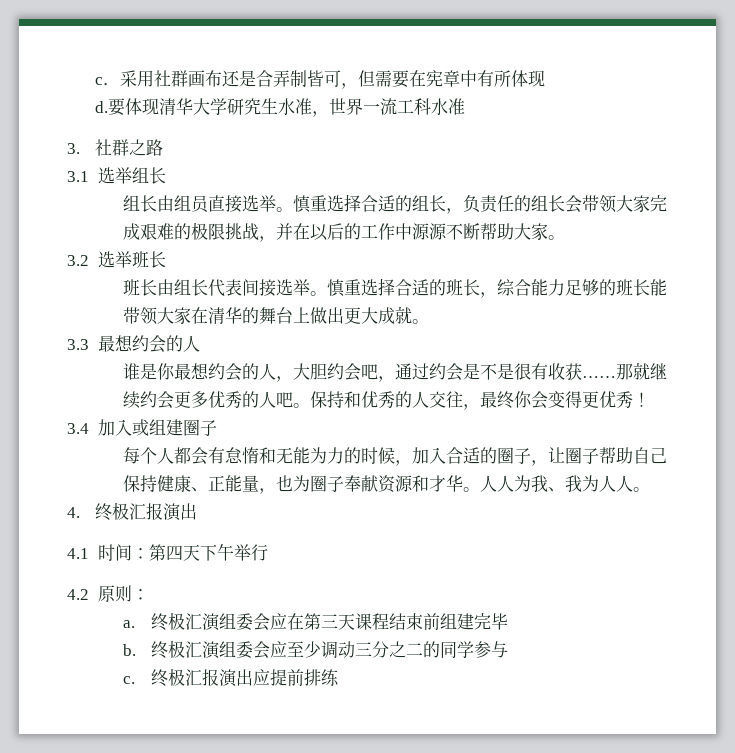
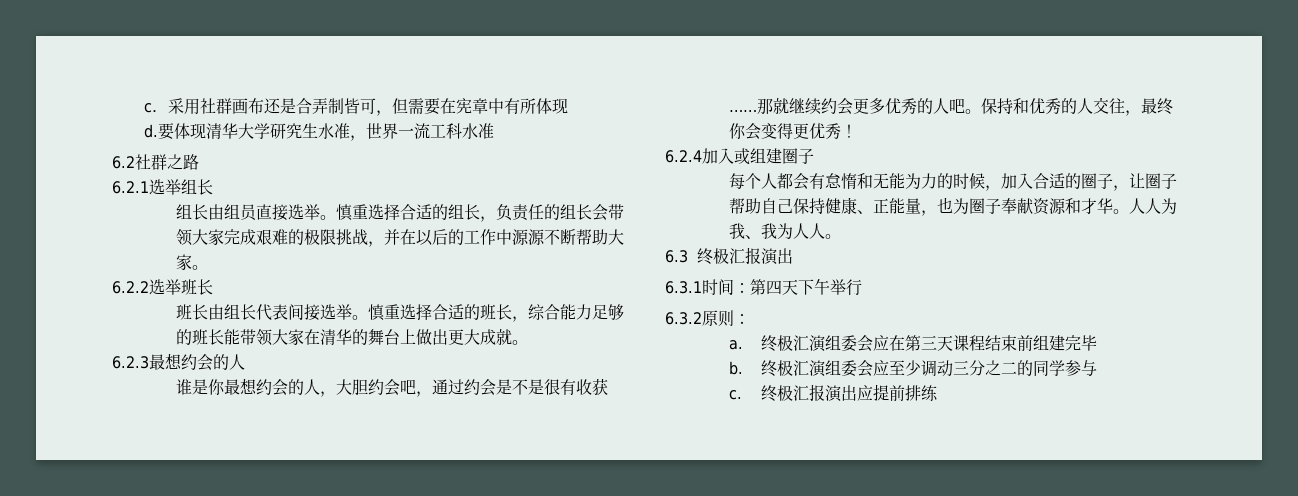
[67,143,80,154] 3. -> [112,156,135,169] 6.2
[67,171,89,182] 3.1 -> [112,181,149,194] 6.2.1
[67,255,89,266] 3.2 -> [112,281,149,294] 6.2.2
[67,339,89,350] 3.3 -> [112,356,149,369] 6.2.3
[67,423,89,434] 3.4 -> [665,150,702,163] 6.2.4
[67,507,80,518] 4. -> [665,250,688,263] 6.3
[67,548,89,559] 4.1 -> [665,281,702,294] 6.3.1
[67,589,89,600] 4.2 -> [665,312,702,325] 6.3.2

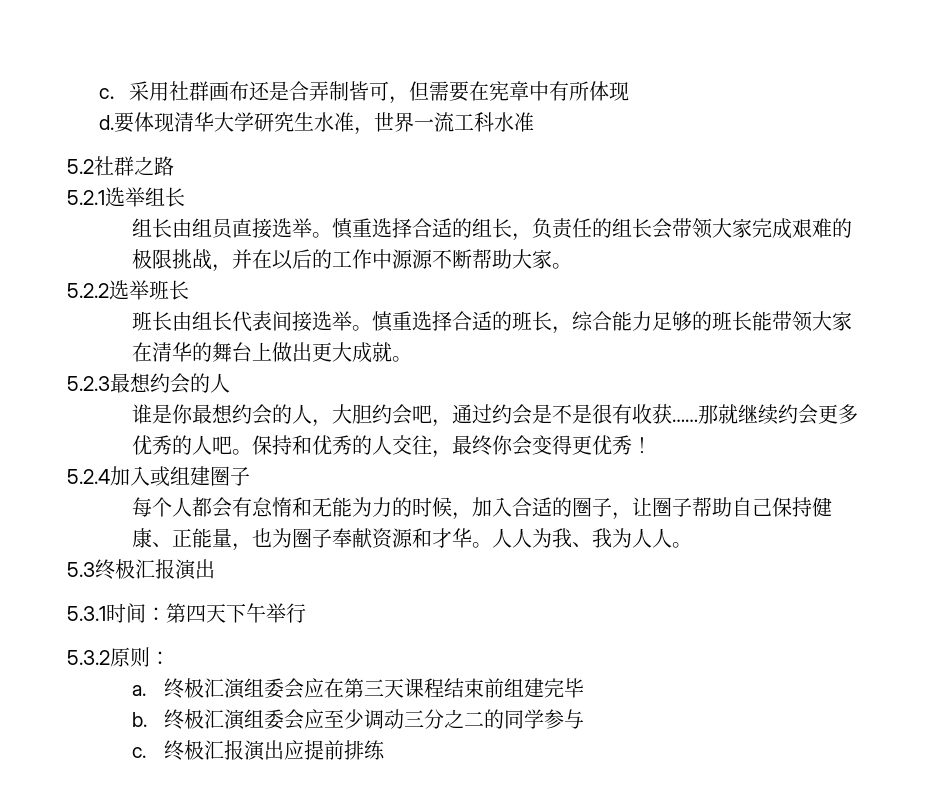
[112,156,135,169] 6.2 -> [67,159,94,174] 5.2
[112,181,149,194] 6.2.1 -> [67,190,105,205] 5.2.1
[112,281,149,294] 6.2.2 -> [67,283,109,298] 5.2.2
[112,356,149,369] 6.2.3 -> [67,376,110,391] 5.2.3
[665,150,702,163] 6.2.4 -> [67,469,110,484] 5.2.4
[665,250,688,263] 6.3 -> [67,562,95,577] 5.3
[665,281,702,294] 6.3.1 -> [67,606,106,621] 5.3.1
[665,312,702,325] 6.3.2 -> [67,650,110,665] 5.3.2

